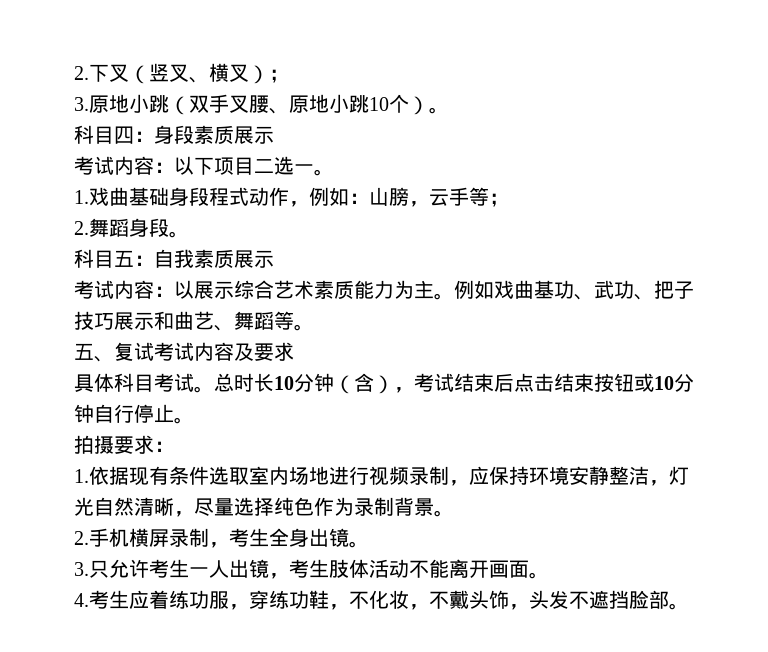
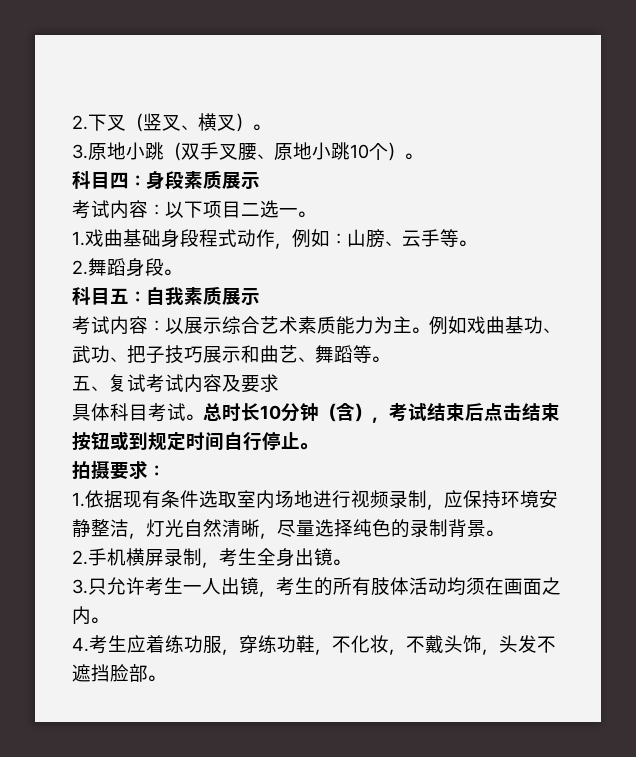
[269,69,289,83] ； -> [253,124,270,131] 。
[409,187,509,207] ，云手等； -> [385,229,476,247] 、云手等。
[654,373,694,392] [74,404,94,423] 10分钟 -> [129,432,224,451] 到规定时间
[314,497,354,516] 作为 -> [391,519,410,538] 的
(329, 568) none -> [314,577,371,596] 的所有
[409,559,529,578] 不能离开画面 -> [447,577,561,596] [72,606,91,625] 均须在画面之内

